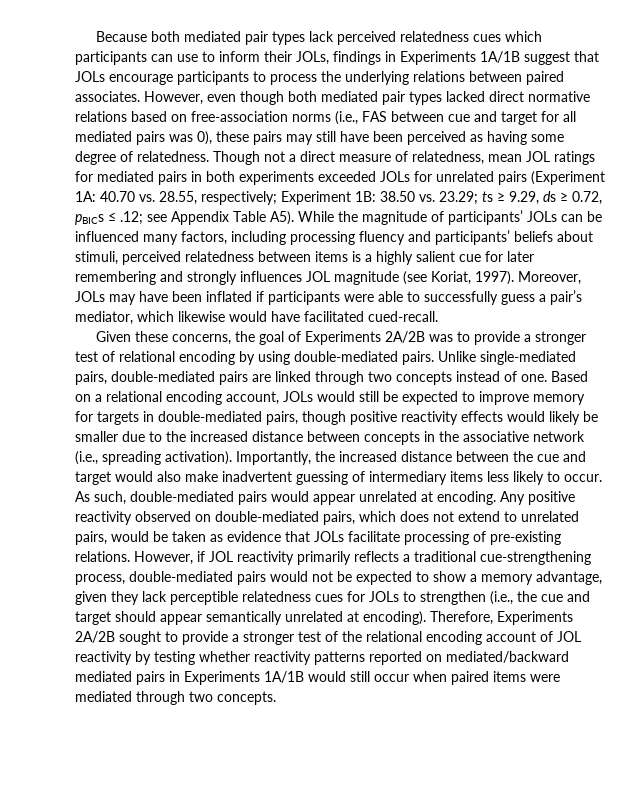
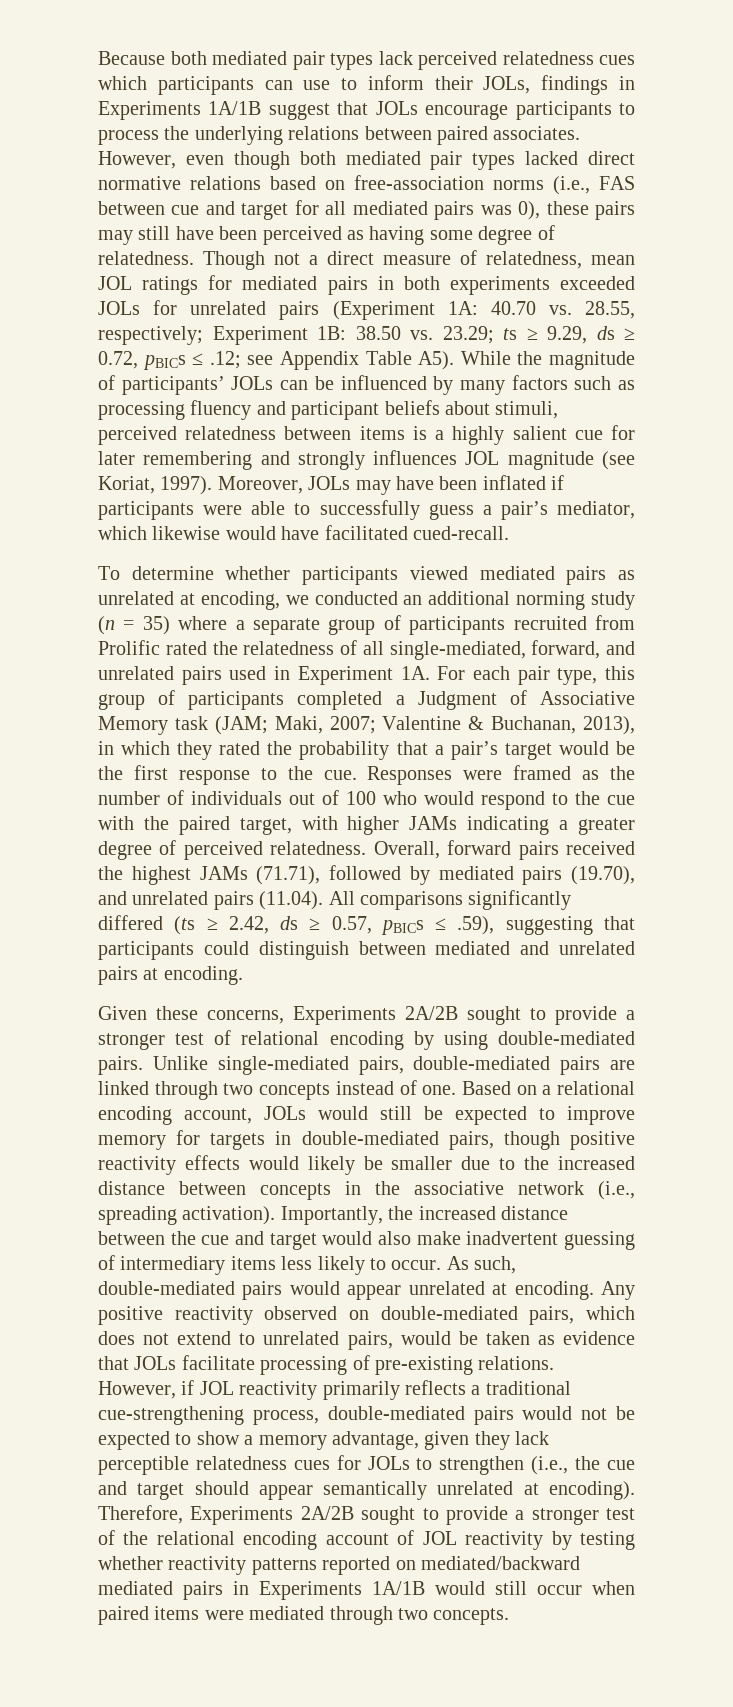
[143,231,286,245] many factors, including -> [433,375,635,395] by many factors such as
[435,230,510,245] participants’ -> [291,401,380,420] participant
(438, 316) none -> [98,566,635,585] [98,591,635,610] [98,615,635,635] [98,640,635,660] [98,666,635,685] [98,690,636,710] [98,716,635,735] [98,741,636,760] [98,765,635,785] [98,790,635,810] [98,816,636,835] [98,840,635,860] [98,865,635,885] [98,890,572,910] [98,915,635,935] [98,941,635,960] [98,966,243,985] // To determine whether participants viewed mediated pairs as unrelated at encoding, we conducted an additional norming study (n = 35) where a separate group of participants recruited from Prolific rated the relatedness of all single-mediated, forward, and unrelated pairs used in Experiment 1A. For each pair type, this group of participants completed a Judgment of Associative Memory task (JAM; Maki, 2007; Valentine & Buchanan, 2013), in which they rated the probability that a pair’s target would be the first response to the cue. Responses were framed as the number of individuals out of 100 who would respond to the cue with the paired target, with higher JAMs indicating a greater degree of perceived relatedness. Overall, forward pairs received the highest JAMs (71.71), followed by mediated pairs (19.70), and unrelated pairs (11.04). All comparisons significantly differed (ts ≥ 2.42, ds ≥ 0.57, pBICs ≤ .59), suggesting that participants could distinguish between mediated and unrelated pairs at encoding.
[235,331,454,345] the goal of Experiments 2A/2B was -> [293,1006,521,1025] Experiments 2A/2B sought

